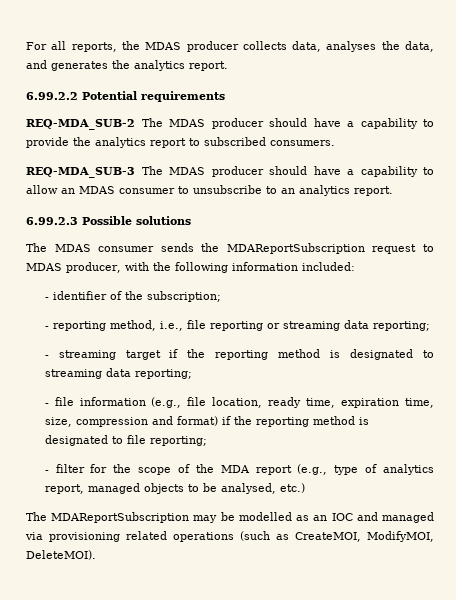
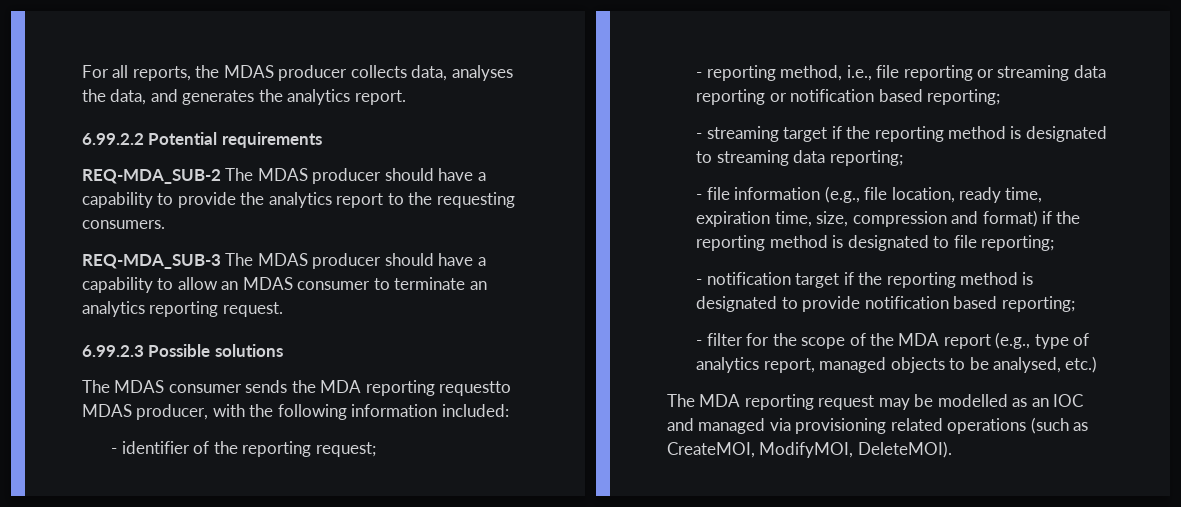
[204,137,266,146] subscribed -> [408,192,515,208] the requesting
[193,185,393,196] unsubscribe to an analytics report. -> [394,277,487,290] [82,301,283,317] terminate an analytics reporting request.
[226,243,434,254] MDAReportSubscription request to -> [320,380,512,396] MDA reporting requestto
[146,291,221,302] subscription; -> [242,441,376,457] reporting request;
(369, 324) none -> [696,89,923,105] reporting or notification based
(207, 441) none -> [696,272,1034,288] [696,296,1075,312] // - notification target if the reporting method is designated to provide notification based reporting;
[51,512,190,523] MDAReportSubscription -> [699,394,875,410] MDA reporting request

